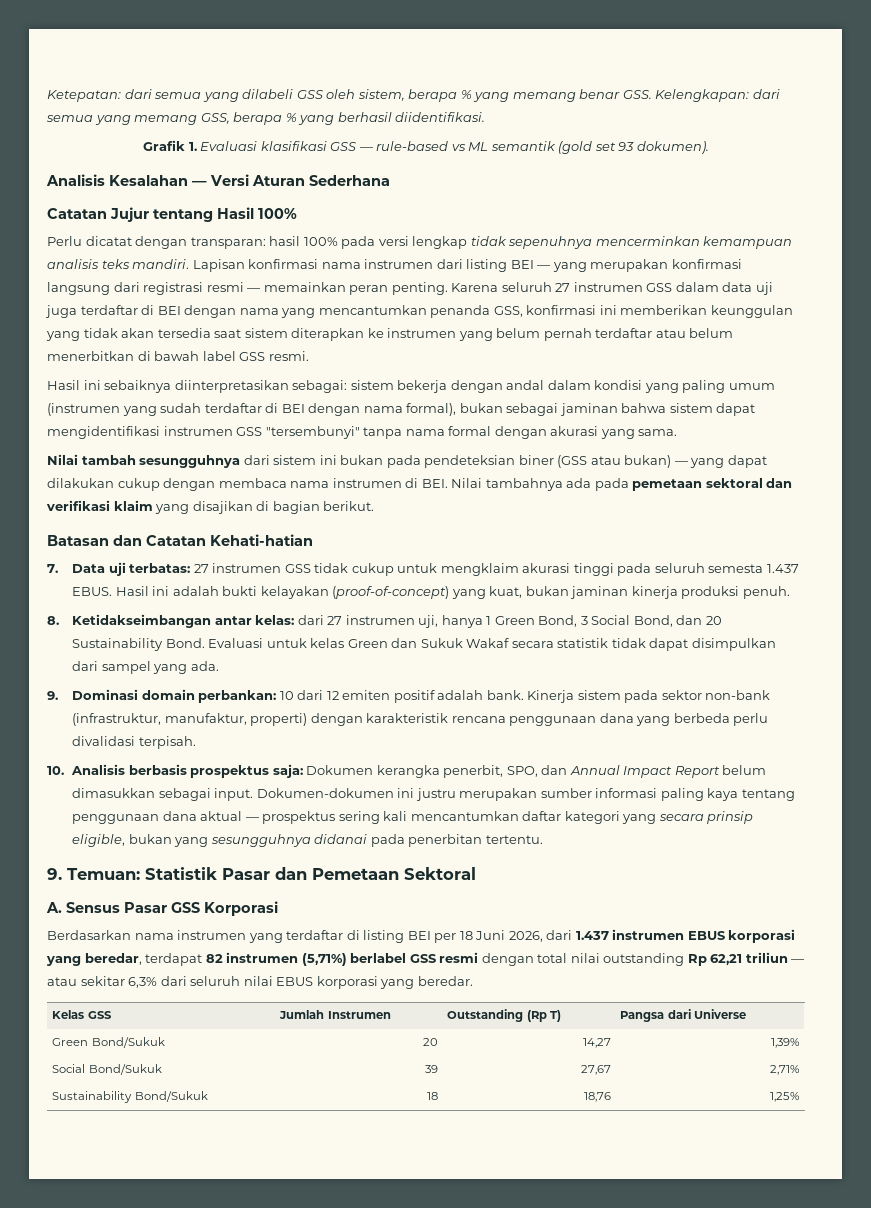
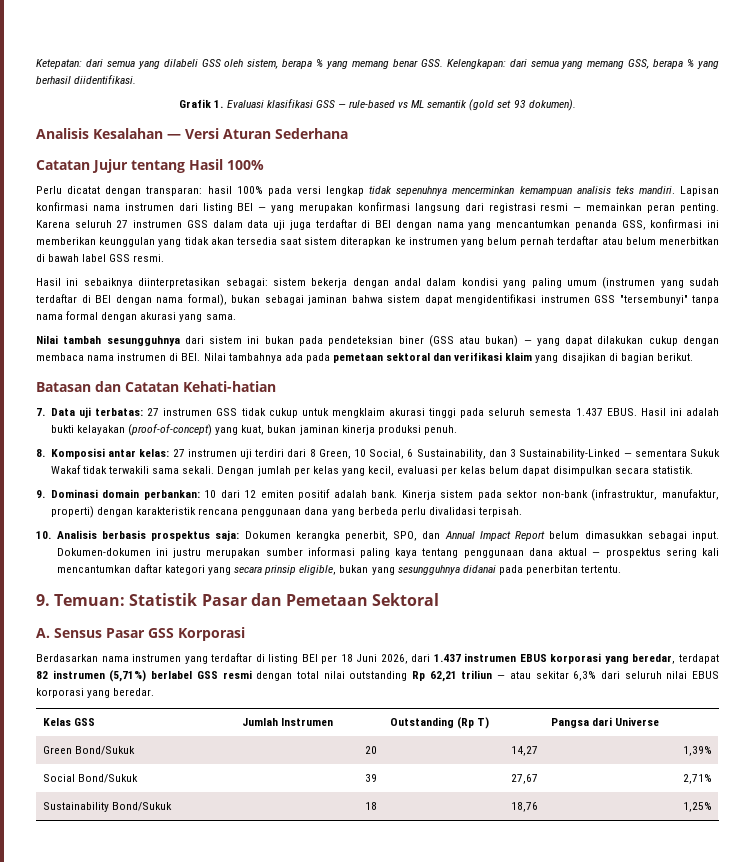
[72,614,212,628] Ketidakseimbangan -> [50,448,105,459] Komposisi
[297,615,722,628] [72,638,776,651] [72,661,219,674] dari 27 instrumen uji, hanya 1 Green Bond, 3 Social Bond, dan 20 Sustainability Bond. Evaluasi untuk kelas Green dan Sukuk Wakaf secara statistik tidak dapat disimpulkan dari sampel yang ada. -> [172,449,721,459] [50,465,693,476] 27 instrumen uji terdiri dari 8 Green, 10 Social, 6 Sustainability, dan 3 Sustainability-Linked — sementara Sukuk Wakaf tidak terwakili sama sekali. Dengan jumlah per kelas yang kecil, evaluasi per kelas belum dapat disimpulkan secara statistik.

